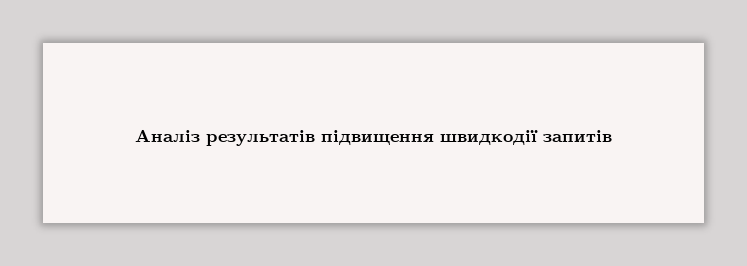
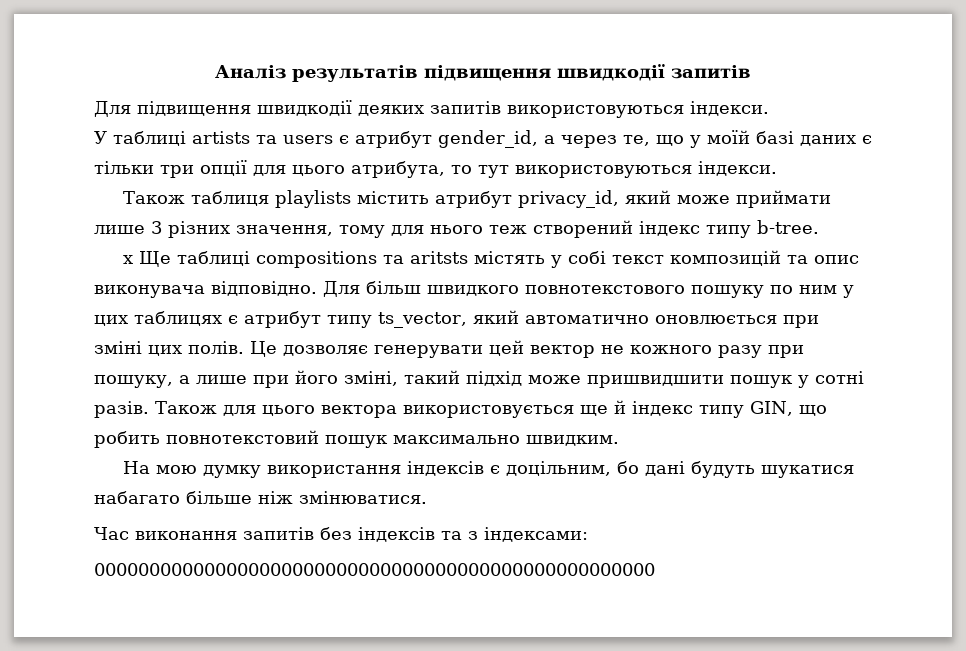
(612, 136) none -> [94,100,769,118] [94,130,872,148] [94,160,777,178] [122,190,831,208] [94,220,819,238] [122,250,859,268] [94,281,854,298] [94,310,819,328] [94,340,804,358] [94,370,864,388] [94,400,827,418] [94,430,619,448] [122,461,854,478] [94,491,427,504] [94,527,588,542] [94,563,655,576] // Для підвищення швидкодії деяких запитів використовуються індекси. // У таблиці artists та users є атрибут gender_id, а через те, що у моїй базі даних є тільки три опції для цього атрибута, то тут використовуються індекси. // Також таблиця playlists містить атрибут privacy_id, який може приймати лише 3 різних значення, тому для нього теж створений індекс типу b-tree. // x Ще таблиці compositions та aritsts містять у собі текст композицій та опис виконувача відповідно. Для більш швидкого повнотекстового пошуку по ним у цих таблицях є атрибут типу ts_vector, який автоматично оновлюється при зміні цих полів. Це дозволяє генерувати цей вектор не кожного разу при пошуку, а лише при його зміні, такий підхід може пришвидшити пошук у сотні разів. Також для цього вектора використовується ще й індекс типу GIN, що робить повнотекстовий пошук максимально швидким. // На мою думку використання індексів є доцільним, бо дані будуть шукатися набагато більше ніж змінюватися. // Час виконання запитів без індексів та з індексами: // 000000000000000000000000000000000000000000000000000

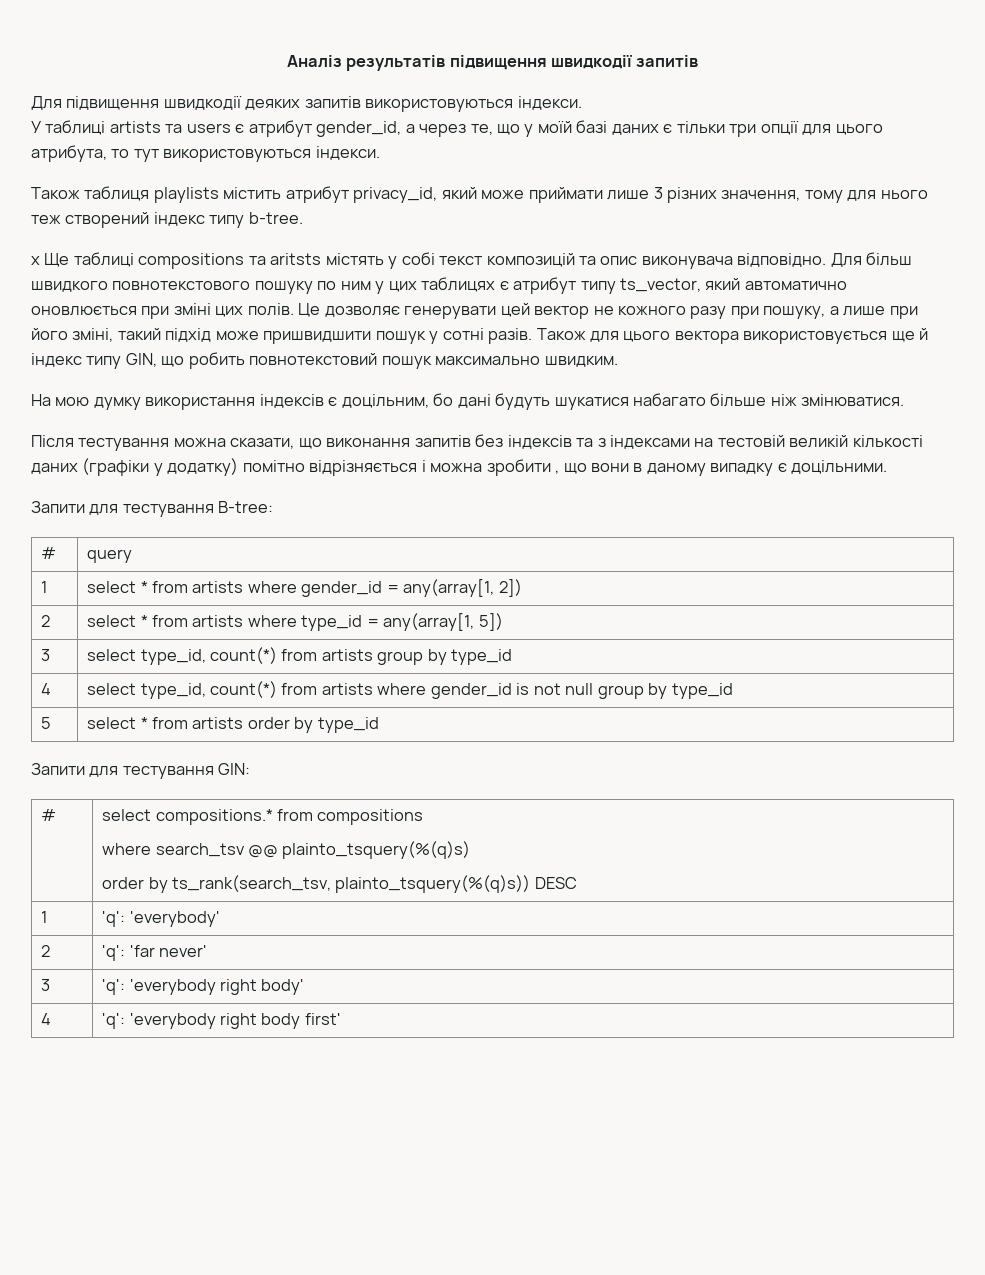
[94,527,129,540] Час -> [31,435,322,451] Після тестування можна сказати, що
[484,527,588,542] [94,563,655,576] індексами: // 000000000000000000000000000000000000000000000000000 -> [610,435,923,449] [31,458,888,476] [31,501,274,517] [41,547,57,559] [87,549,133,563] [41,581,48,593] [87,579,522,597] [41,615,51,627] [87,613,503,631] [41,649,51,661] [87,647,513,665] [41,683,52,695] [87,681,733,699] [41,717,52,729] [87,717,379,733] [31,763,251,779] [41,809,57,821] [102,809,424,825] [102,841,471,859] [102,875,577,893] [41,911,48,923] [102,911,220,927] [41,945,51,957] [102,945,207,961] [41,979,51,991] [102,979,305,995] [41,1013,52,1025] [102,1013,341,1029] індексами на тестовій великій кількості даних (графіки у додатку) помітно відрізняється і можна зробити , що вони в даному випадку є доцільними. // Запити для тестування B-tree: // # | query // 1 | select * from artists where gender_id = any(array[1, 2]) // 2 | select * from artists where type_id = any(array[1, 5]) // 3 | select type_id, count(*) from artists group by type_id // 4 | select type_id, count(*) from artists where gender_id is not null group by type_id // 5 | select * from artists order by type_id // Запити для тестування GIN: // # | select compositions.* from compositions // where search_tsv @@ plainto_tsquery(%(q)s) // order by ts_rank(search_tsv, plainto_tsquery(%(q)s)) DESC // 1 | 'q': 'everybody' // 2 | 'q': 'far never' // 3 | 'q': 'everybody right body' // 4 | 'q': 'everybody right body first'

